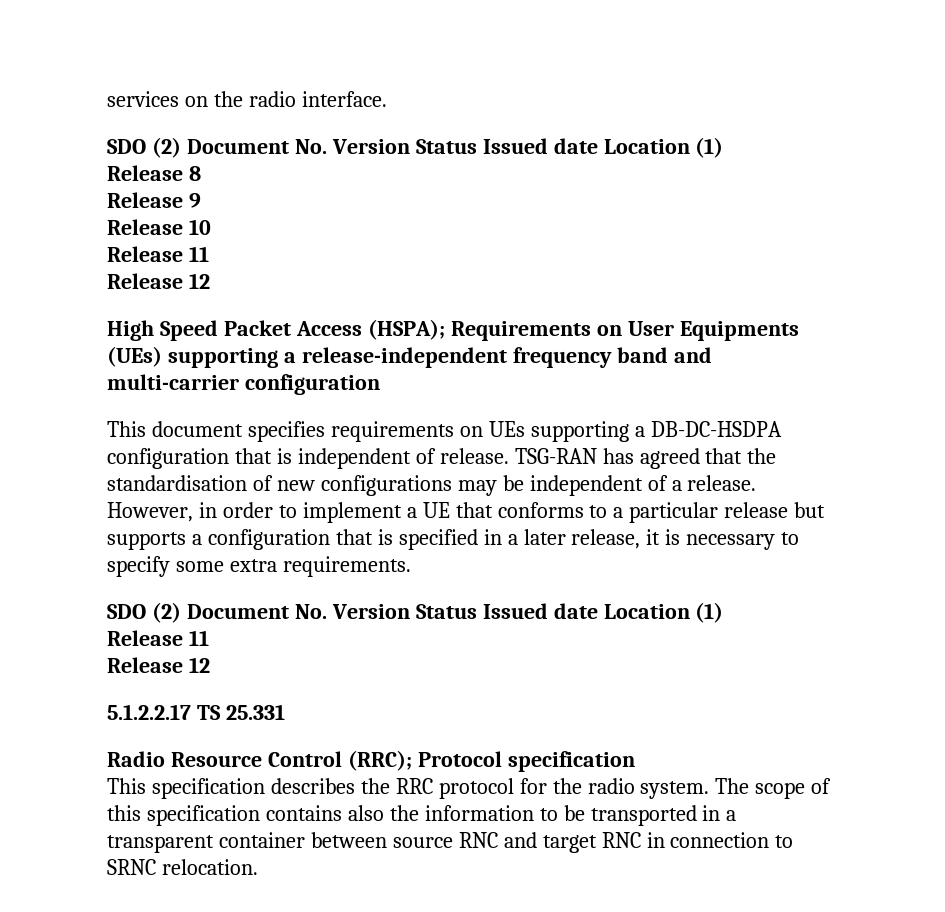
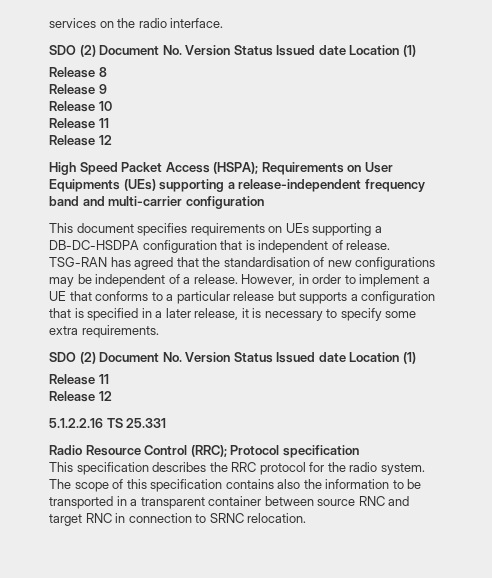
[107,704,191,720] 5.1.2.2.17 -> [49,418,103,428] 5.1.2.2.16

